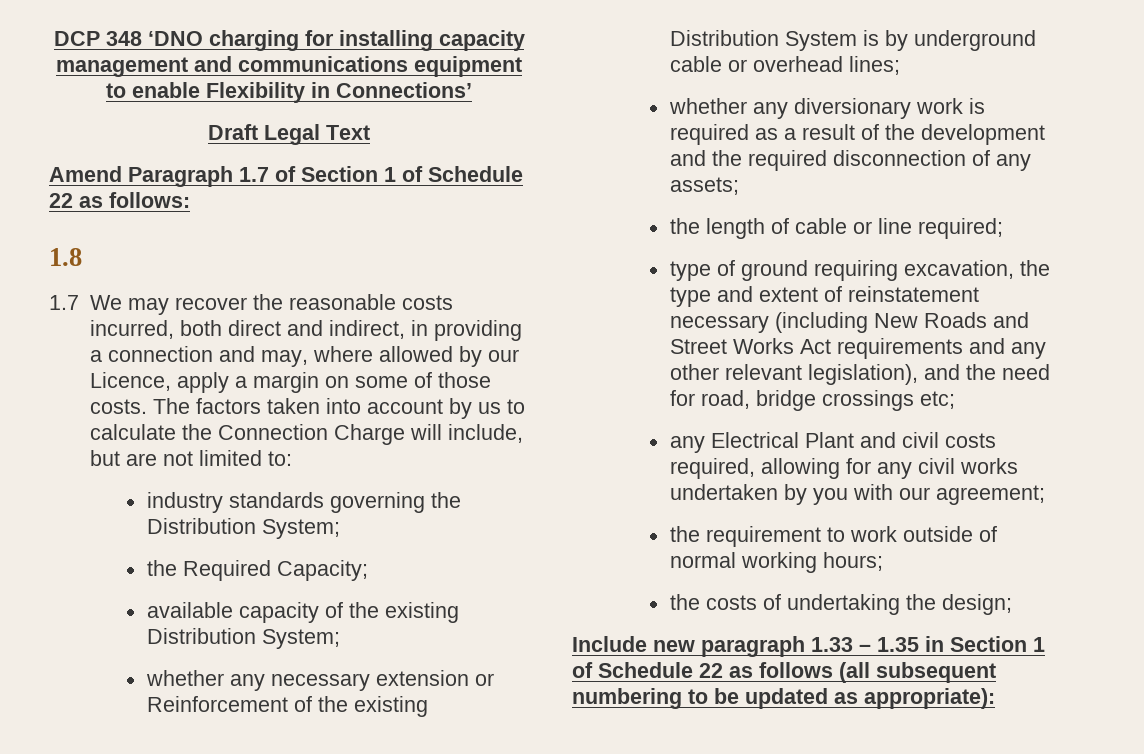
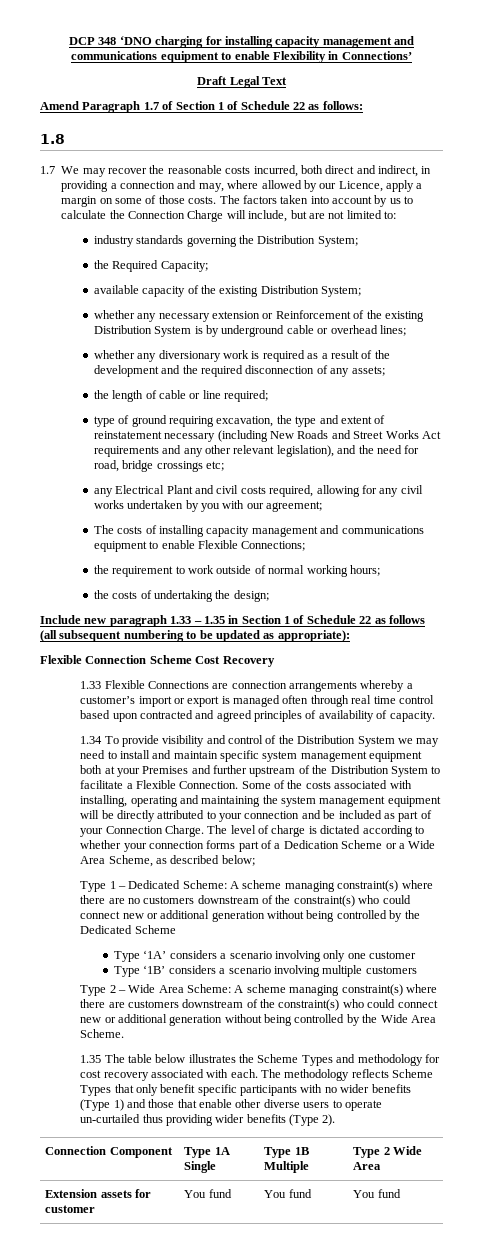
(1045, 495) none -> [93,525,424,537] [93,540,306,552] // The costs of installing capacity management and communications equipment to enable Flexible Connections;
(995, 698) none -> [40,655,275,667] [80,680,413,692] [80,695,434,707] [80,710,435,722] [80,735,440,747] [80,750,423,762] [80,765,441,777] [80,780,412,789] [80,795,441,807] [80,810,432,822] [80,825,424,837] [80,840,436,852] [80,855,255,867] [80,880,433,892] [80,895,411,907] [80,910,420,922] [80,925,176,934] [114,950,417,962] [114,965,417,977] [80,984,437,996] [80,999,438,1011] [80,1014,436,1026] [80,1029,125,1038] [80,1054,440,1066] [80,1069,434,1081] [80,1084,411,1096] [80,1099,382,1111] [80,1114,336,1126] [45,1146,173,1158] [184,1147,230,1158] [184,1161,217,1173] [264,1147,309,1158] [264,1161,310,1173] [353,1146,422,1158] [353,1162,382,1170] [45,1189,151,1198] [45,1205,96,1213] [184,1189,232,1198] [264,1189,312,1198] [353,1189,401,1198] // Flexible Connection Scheme Cost Recovery // 1.33 Flexible Connections are connection arrangements whereby a customer’s import or export is managed often through real time control based upon contracted and agreed principles of availability of capacity. // 1.34 To provide visibility and control of the Distribution System we may need to install and maintain specific system management equipment both at your Premises and further upstream of the Distribution System to facilitate a Flexible Connection. Some of the costs associated with installing, operating and maintaining the system management equipment will be directly attributed to your connection and be included as part of your Connection Charge. The level of charge is dictated according to whether your connection forms part of a Dedication Scheme or a Wide Area Scheme, as described below; // Type 1 – Dedicated Scheme: A scheme managing constraint(s) where there are no customers downstream of the constraint(s) who could connect new or additional generation without being controlled by the Dedicated Scheme // Type ‘1A’ considers a scenario involving only one customer // Type ‘1B’ considers a scenario involving multiple customers // Type 2 – Wide Area Scheme: A scheme managing constraint(s) where there are customers downstream of the constraint(s) who could connect new or additional generation without being controlled by the Wide Area Scheme. // 1.35 The table below illustrates the Scheme Types and methodology for cost recovery associated with each. The methodology reflects Scheme Types that only benefit specific participants with no wider benefits (Type 1) and those that enable other diverse users to operate un-curtailed thus providing wider benefits (Type 2). // Connection Component | Type 1A Single | Type 1B Multiple | Type 2 Wide Area // Extension assets for customer | You fund | You fund | You fund

